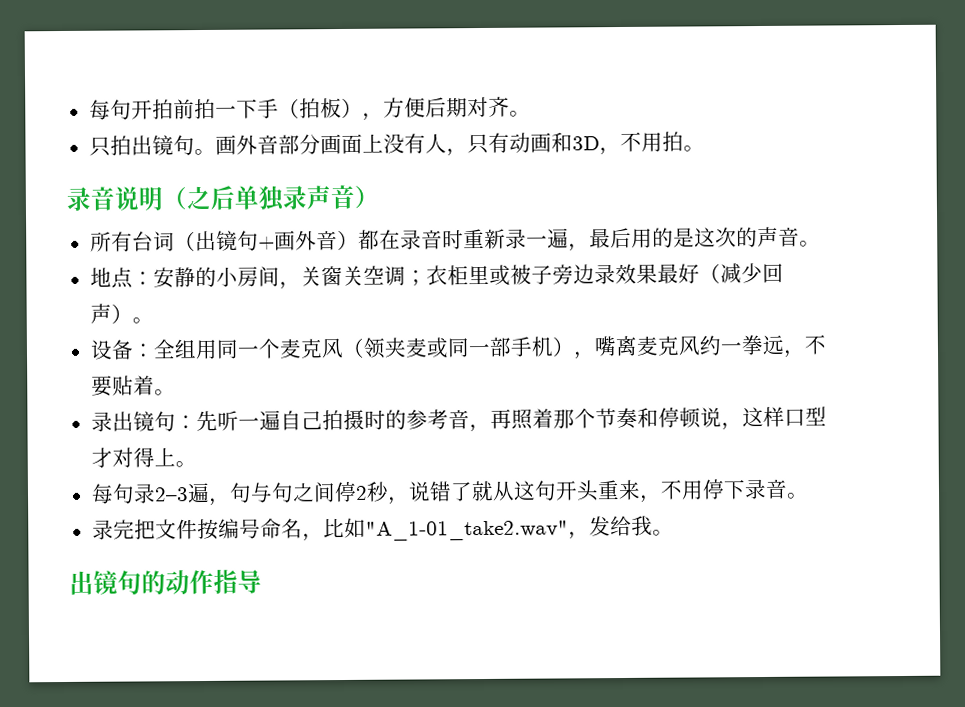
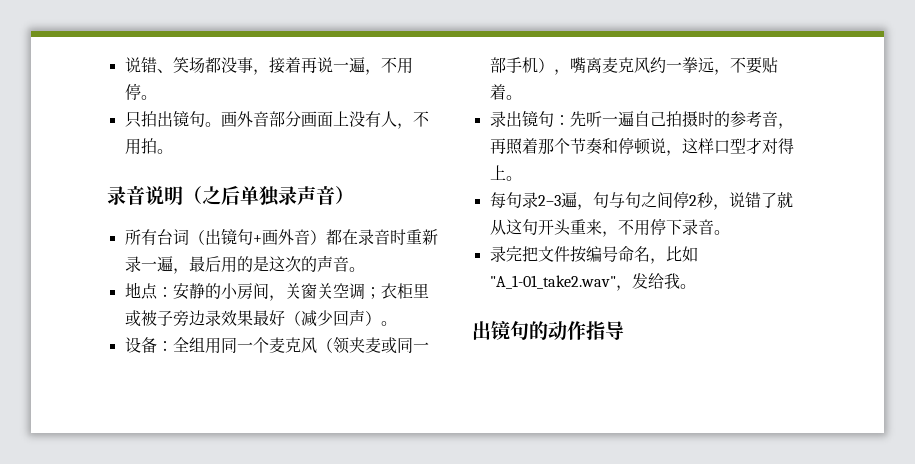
[88,96,510,121] 每句开拍前拍一下手（拍板），方便后期对齐 -> [124,57,413,75] [124,83,141,100] 说错、笑场都没事，接着再说一遍，不用停
[466,132,621,156] 只有动画和3D， -> (413, 126) none

